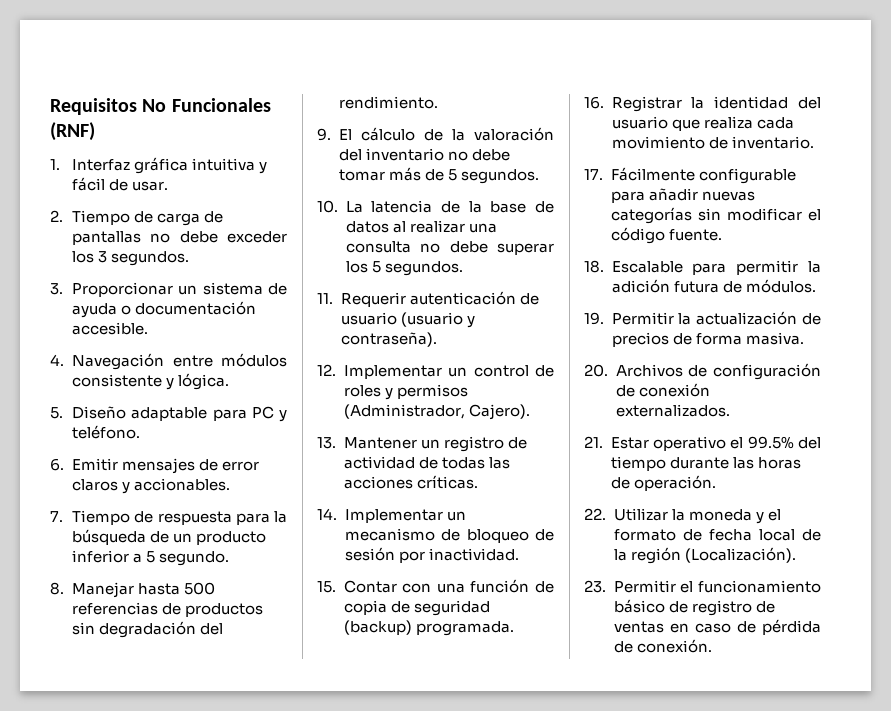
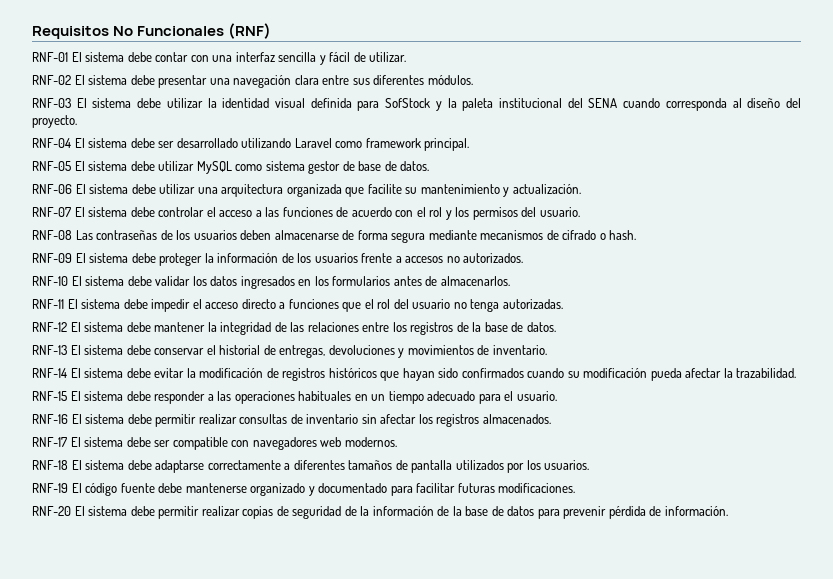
[50,157,268,174] [72,177,169,191] [50,210,224,226] [72,231,287,245] [72,251,190,266] [50,282,287,297] [72,301,257,318] [72,322,149,335] [50,353,287,370] [72,373,230,390] [50,406,287,422] [72,425,141,439] [50,458,260,474] [72,478,231,494] [50,510,287,525] [72,529,267,545] [72,550,230,566] [50,582,216,598] [72,602,264,617] [72,621,224,638] [339,96,439,109] [317,127,554,141] [339,148,511,161] [339,167,540,184] [317,200,433,213] 1. Interfaz gráfica intuitiva y fácil de usar. // 2. Tiempo de carga de pantallas no debe exceder los 3 segundos. // 3. Proporcionar un sistema de ayuda o documentación accesible. // 4. Navegación entre módulos consistente y lógica. // 5. Diseño adaptable para PC y teléfono. // 6. Emitir mensajes de error claros y accionables. // 7. Tiempo de respuesta para la búsqueda de un producto inferior a 5 segundo. // 8. Manejar hasta 500 referencias de productos sin degradación del rendimiento. // 9. El cálculo de la valoración del inventario no debe tomar más de 5 segundos. // 10. La latencia -> [32,52,407,65] [32,75,473,88] [32,98,801,111] [32,115,77,128] [32,138,470,151] [32,161,430,174] [32,184,581,197] [32,207,580,220] [32,230,637,243] [32,253,524,266] [32,276,510,289] [32,299,563,312] [32,322,556,335] [32,345,547,358] [32,368,797,381] [32,391,557,404] [32,414,551,427] [32,437,397,450] [32,460,590,473] [32,483,576,496] [32,506,434,519] RNF-01 El sistema debe contar con una interfaz sencilla y fácil de utilizar. // RNF-02 El sistema debe presentar una navegación clara entre sus diferentes módulos. // RNF-03 El sistema debe utilizar la identidad visual definida para SofStock y la paleta institucional del SENA cuando corresponda al diseño del proyecto. // RNF-04 El sistema debe ser desarrollado utilizando Laravel como framework principal. // RNF-05 El sistema debe utilizar MySQL como sistema gestor de base de datos. // RNF-06 El sistema debe utilizar una arquitectura organizada que facilite su mantenimiento y actualización. // RNF-07 El sistema debe controlar el acceso a las funciones de acuerdo con el rol y los permisos del usuario. // RNF-08 Las contraseñas de los usuarios deben almacenarse de forma segura mediante mecanismos de cifrado o hash. // RNF-09 El sistema debe proteger la información de los usuarios frente a accesos no autorizados. // RNF-10 El sistema debe validar los datos ingresados en los formularios antes de almacenarlos. // RNF-11 El sistema debe impedir el acceso directo a funciones que el rol del usuario no tenga autorizadas. // RNF-12 El sistema debe mantener la integridad de las relaciones entre los registros de la base de datos. // RNF-13 El sistema debe conservar el historial de entregas, devoluciones y movimientos de inventario. // RNF-14 El sistema debe evitar la modificación de registros históricos que hayan sido confirmados cuando su modificación pueda afectar la trazabilidad. // RNF-15 El sistema debe responder a las operaciones habituales en un tiempo adecuado para el usuario. // RNF-16 El sistema debe permitir realizar consultas de inventario sin afectar los registros almacenados. // RNF-17 El sistema debe ser compatible con navegadores web modernos. // RNF-18 El sistema debe adaptarse correctamente a diferentes tamaños de pantalla utilizados por los usuarios. // RNF-19 El código fuente debe mantenerse organizado y documentado para facilitar futuras modificaciones. // RNF-20 El sistema debe permitir realizar copias de seguridad de la información
[392,220,497,233] [345,241,554,255] [345,261,463,276] [317,291,539,307] [340,312,475,328] [340,332,437,347] [317,364,554,379] [343,384,468,400] [343,404,530,420] [317,436,527,452] [343,456,510,469] [343,475,478,489] [317,508,466,523] [344,528,554,543] [344,547,519,563] [317,579,554,593] [343,600,490,616] [343,620,514,636] [584,96,821,112] [611,116,794,131] [611,136,814,149] [584,167,796,184] [610,188,755,203] [610,207,821,224] [610,227,722,244] [584,260,821,275] [611,279,816,293] [584,311,821,325] [611,332,804,347] [584,363,821,380] [615,383,710,397] [615,404,730,417] [584,436,821,451] [610,456,801,471] [610,475,716,491] [584,508,781,524] [613,529,821,541] [613,547,796,564] [584,580,821,593] [613,599,775,616] [613,621,756,633] al realizar una consulta no debe superar los 5 segundos. // 11. Requerir autenticación de usuario (usuario y contraseña). // 12. Implementar un control de roles y permisos (Administrador, Cajero). // 13. Mantener un registro de actividad de todas las acciones críticas. // 14. Implementar un mecanismo de bloqueo de sesión por inactividad. // 15. Contar con una función de copia de seguridad (backup) programada. // 16. Registrar la identidad del usuario que realiza cada movimiento de inventario. // 17. Fácilmente configurable para añadir nuevas categorías sin modificar el código fuente. // 18. Escalable para permitir la adición futura de módulos. // 19. Permitir la actualización de precios de forma masiva. // 20. Archivos de configuración de conexión externalizados. // 21. Estar operativo el 99.5% del tiempo durante las horas de operación. // 22. Utilizar la moneda y el formato de fecha local de la región (Localización). // 23. Permitir el funcionamiento básico de registro de ventas en caso de -> [537,506,607,519] para prevenir
[636,639,712,653] conexión. -> [664,506,728,516] información.

